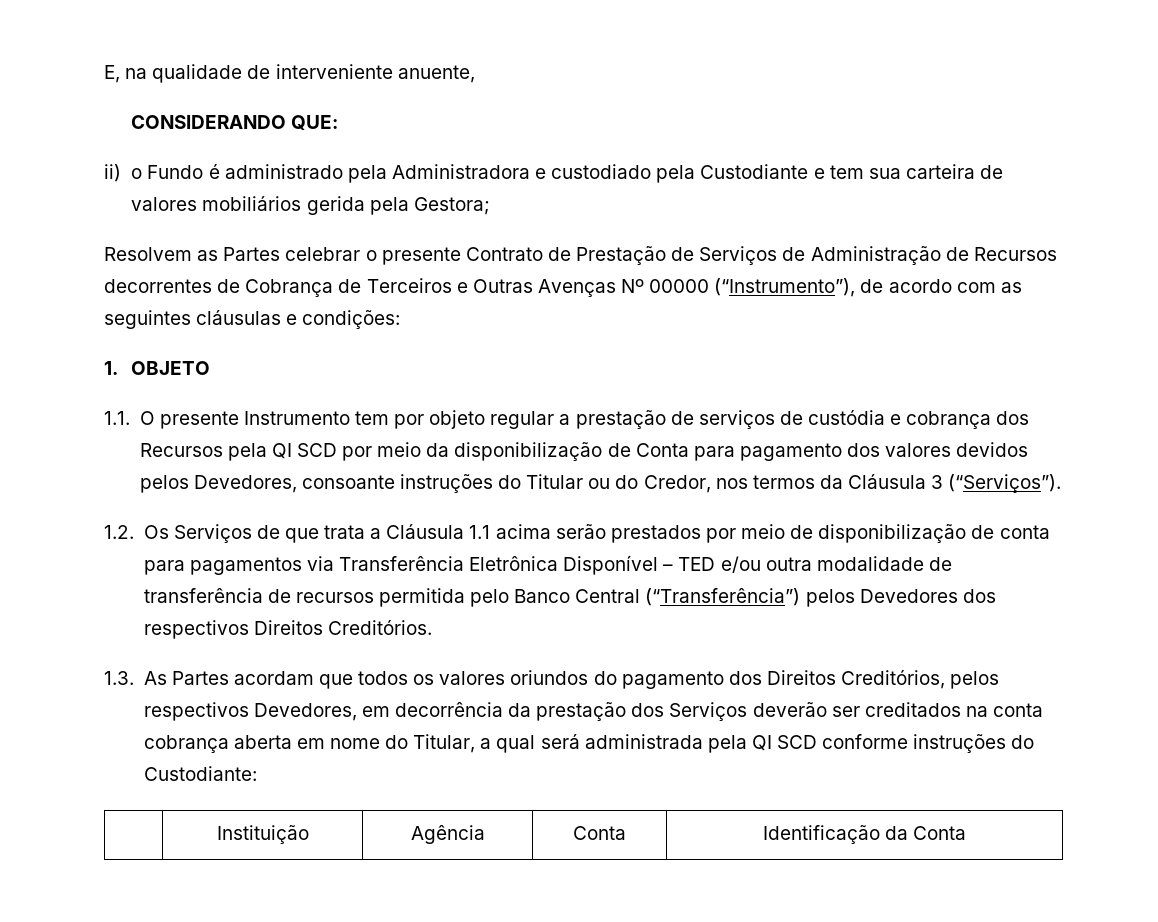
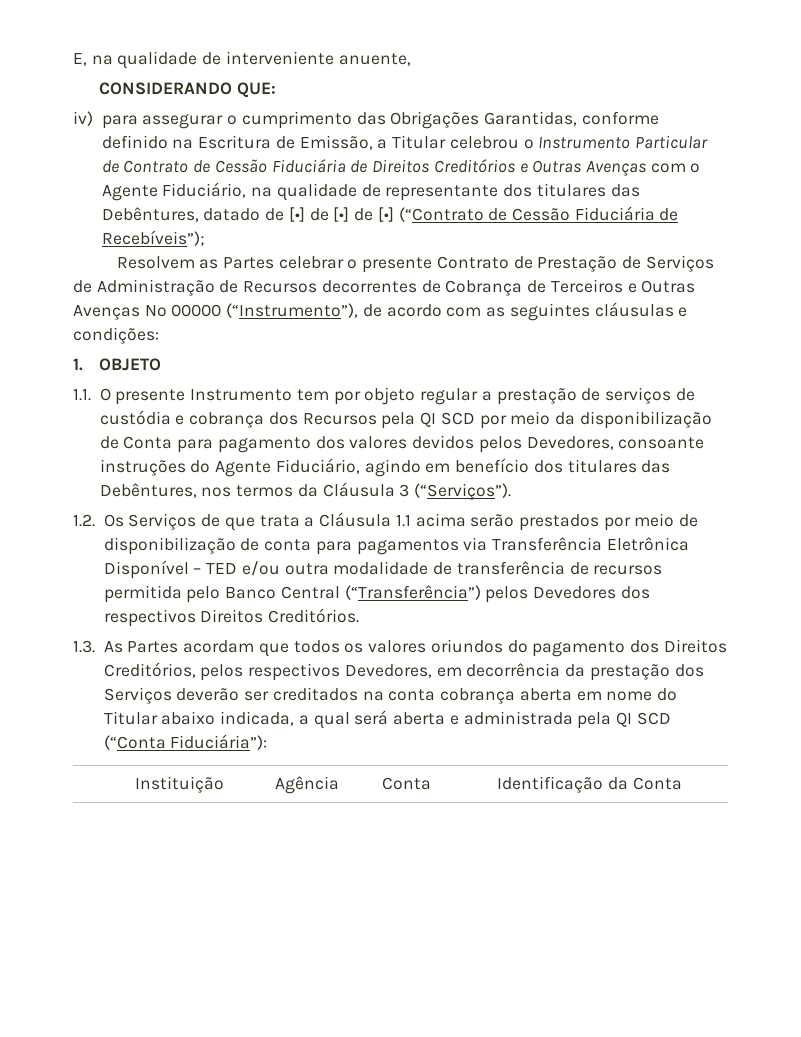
[104,164,1004,183] [131,196,490,215] ii) o Fundo é administrado pela Administradora e custodiado pela Custodiante e tem sua carteira de valores mobiliários gerida pela Gestora; -> [73,111,659,129] [101,135,709,150] [101,159,701,176] [101,182,640,201] [101,206,679,222] [101,230,205,246] iv) para assegurar o cumprimento das Obrigações Garantidas, conforme definido na Escritura de Emissão, a Titular celebrou o Instrumento Particular de Contrato de Cessão Fiduciária de Direitos Creditórios e Outras Avenças com o Agente Fiduciário, na qualidade de representante dos titulares das Debêntures, datado de [•] de [•] de [•] (“Contrato de Cessão Fiduciária de Recebíveis”);
[526,474,711,493] Titular ou do Credor, -> [215,458,671,477] [99,483,197,498] Agente Fiduciário, agindo em benefício dos titulares das Debêntures,
[413,734,476,753] Titular, -> [103,711,295,726] Titular abaixo indicada,
(580, 741) none -> [393,712,459,725] aberta e
[822,734,1035,753] [143,766,257,781] conforme instruções do Custodiante: -> [103,734,268,750] (“Conta Fiduciária”):

